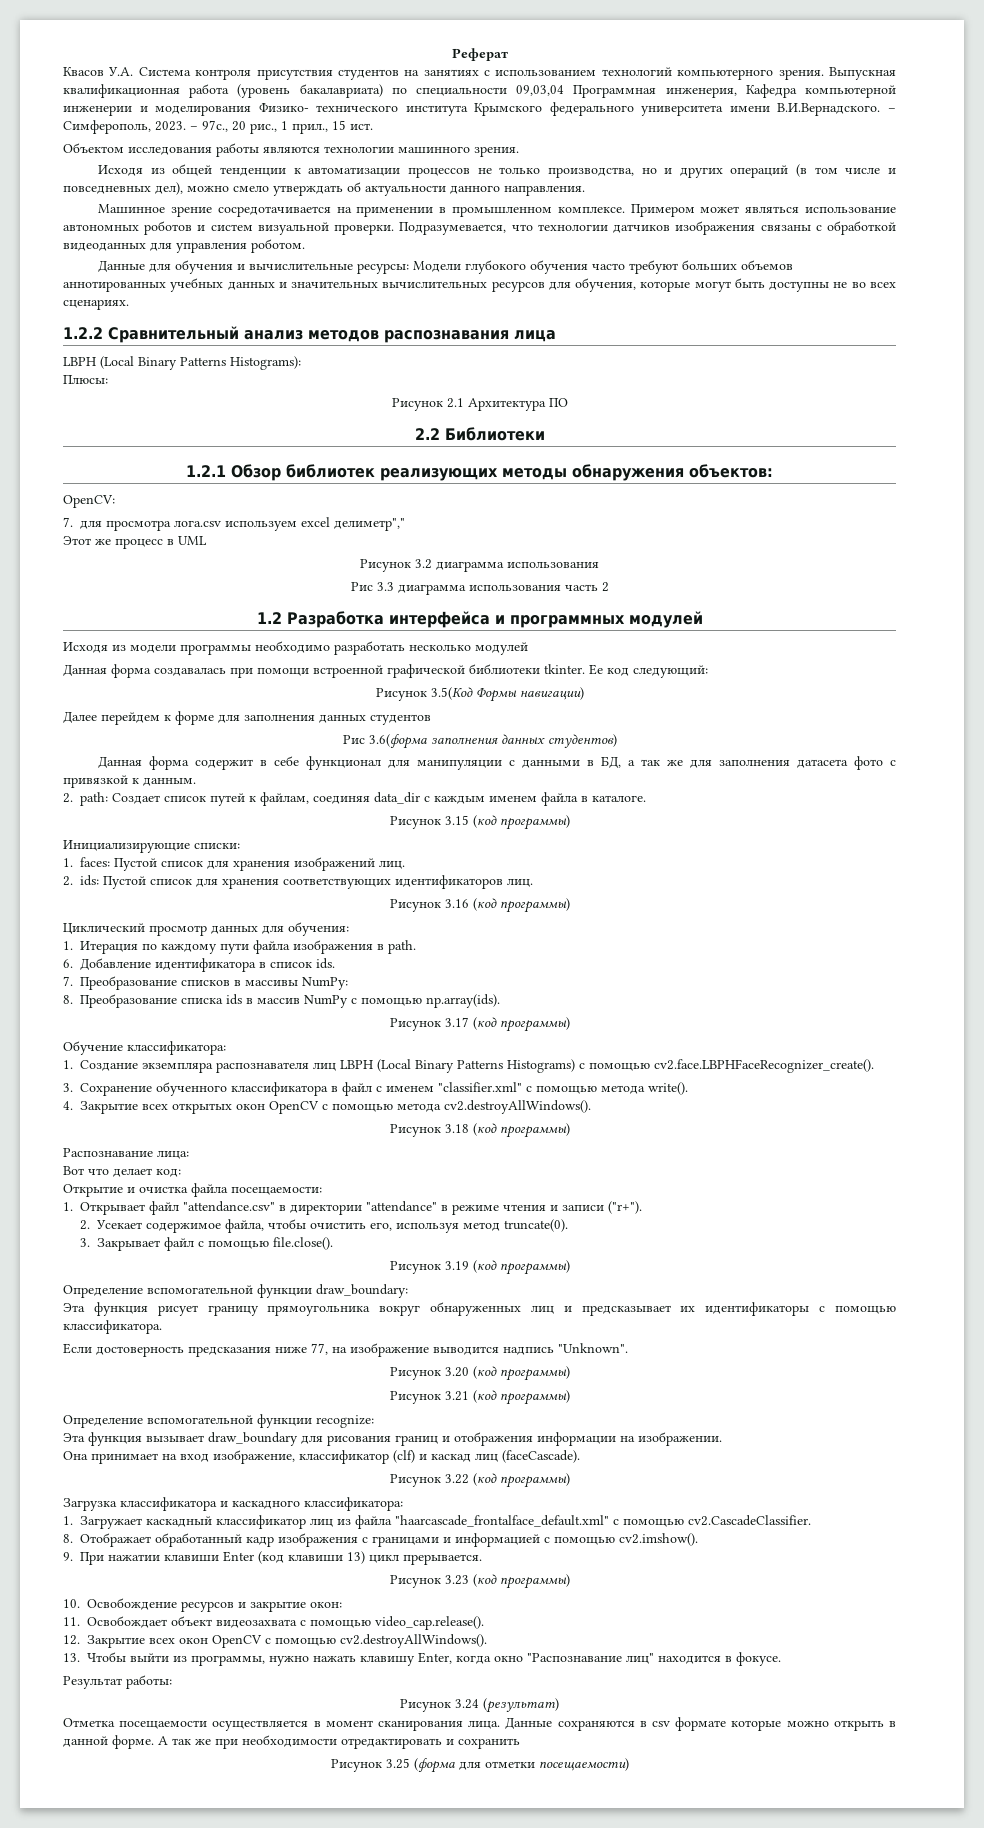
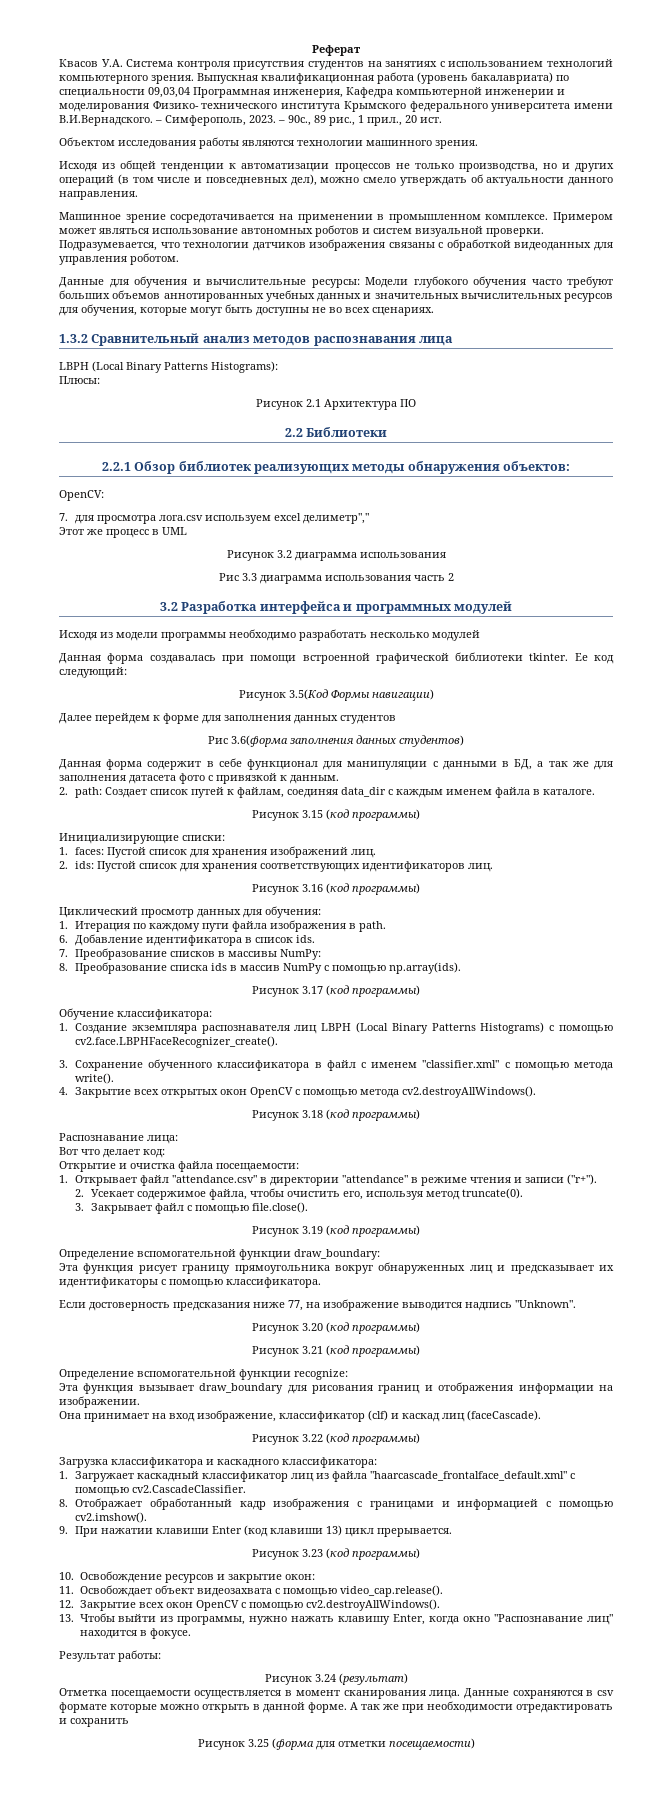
[202,120,246,132] 97с., 20 -> [288,115,326,126] 90с., 89
[332,120,346,130] 15 -> [405,115,417,123] 20
[63,327,103,339] 1.2.2 -> [59,334,88,343] 1.3.2
[186,465,226,477] 1.2.1 -> [101,462,131,471] 2.2.1
[256,612,282,624] 1.2 -> [160,602,179,611] 3.2

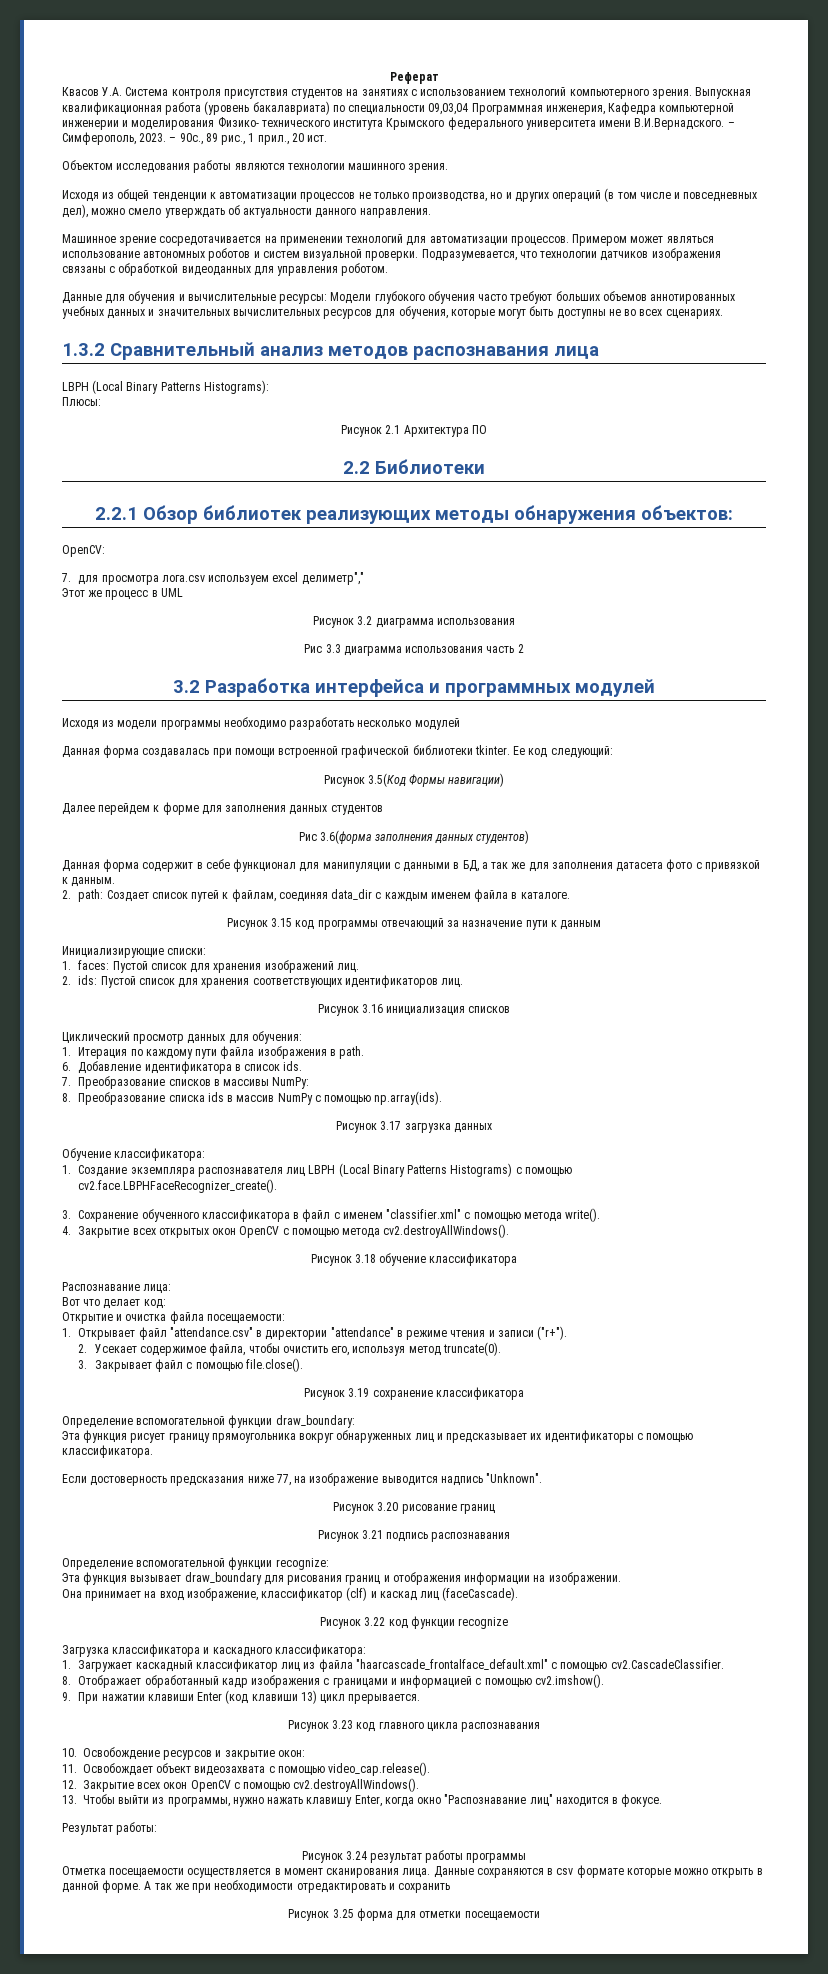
[377,214,549,223] в промышленном комплексе. -> [346,234,569,246] технологий для автоматизации процессов.
[326,809,420,821] (код программы) -> [295,918,602,930] код программы отвечающий за назначение пути к данным
[326,883,420,895] (код программы) -> [386,1006,511,1016] инициализация списков
[326,985,420,997] (код программы) -> [404,1123,492,1133] загрузка данных
[326,1109,420,1121] (код программы) -> [379,1253,518,1266] обучение классификатора
[326,1225,420,1237] (код программы) -> [372,1387,524,1400] сохранение классификатора
[326,1322,420,1334] (код программы) -> [401,1504,495,1514] рисование границ
[326,1345,420,1357] (код программы) -> [386,1532,511,1542] подпись распознавания
[326,1433,420,1445] (код программы) -> [388,1616,508,1629] код функции recognize
[326,1548,420,1560] (код программы) -> [356,1722,541,1732] код главного цикла распознавания
[338,1673,408,1685] (результат) -> [370,1850,527,1863] результат работы программы
[271,1738,314,1750] (форма -> [356,1908,393,1921] форма
[388,1738,475,1750] посещаемости) -> [464,1911,540,1921] посещаемости

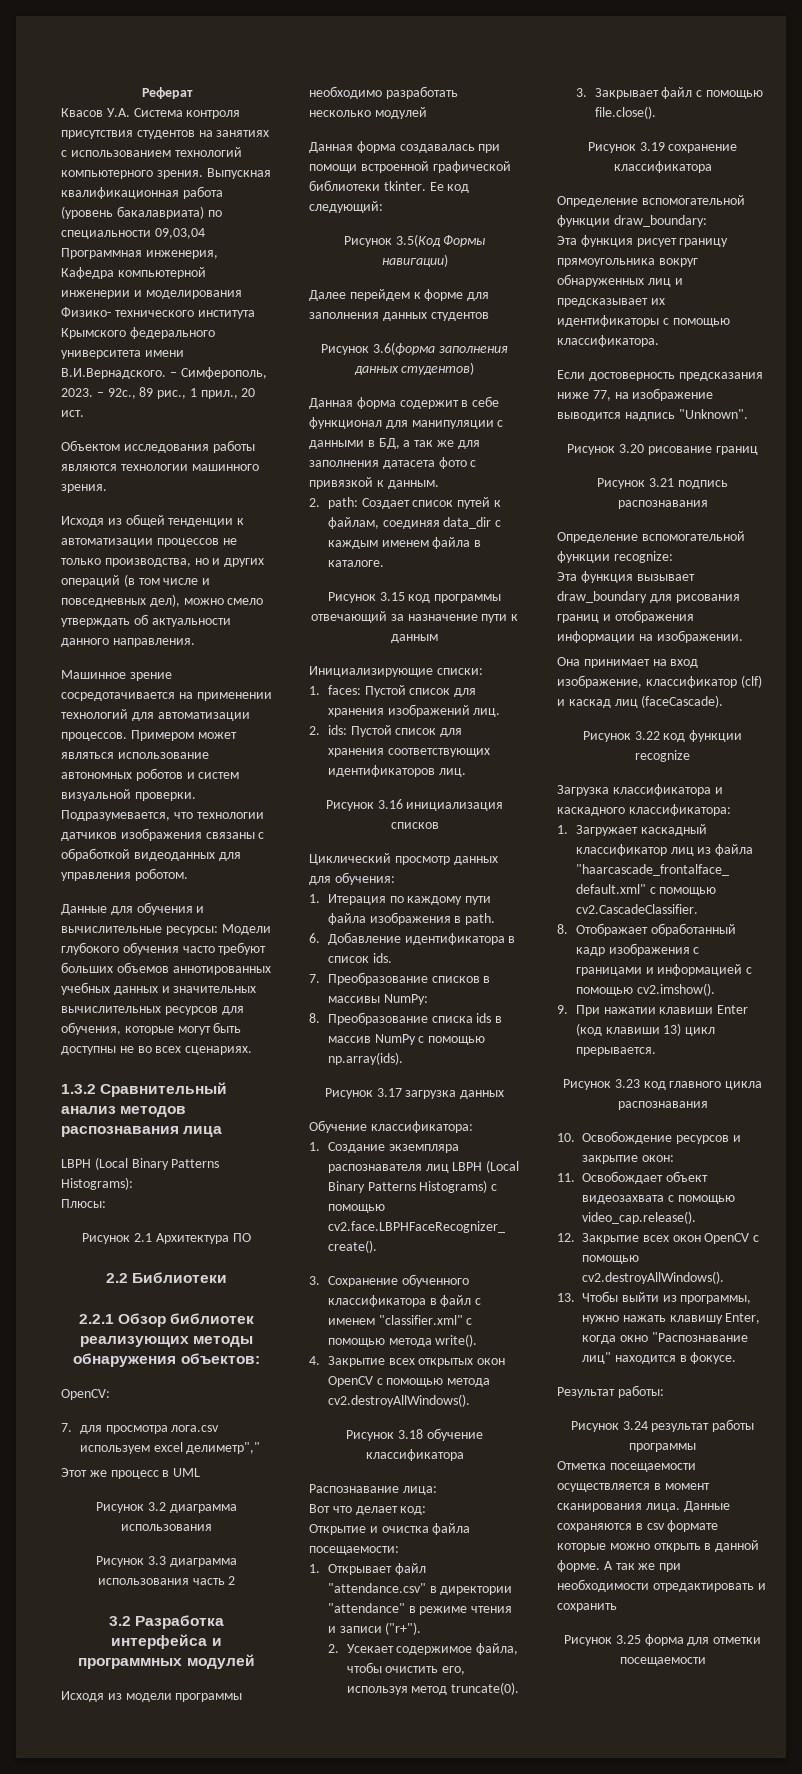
[179,133,203,145] 90с., -> [107,388,136,399] 92с.,
[304,644,323,653] Рис -> [96,1556,145,1567] Рисунок
[298,832,317,841] Рис -> [321,344,370,355] Рисунок

